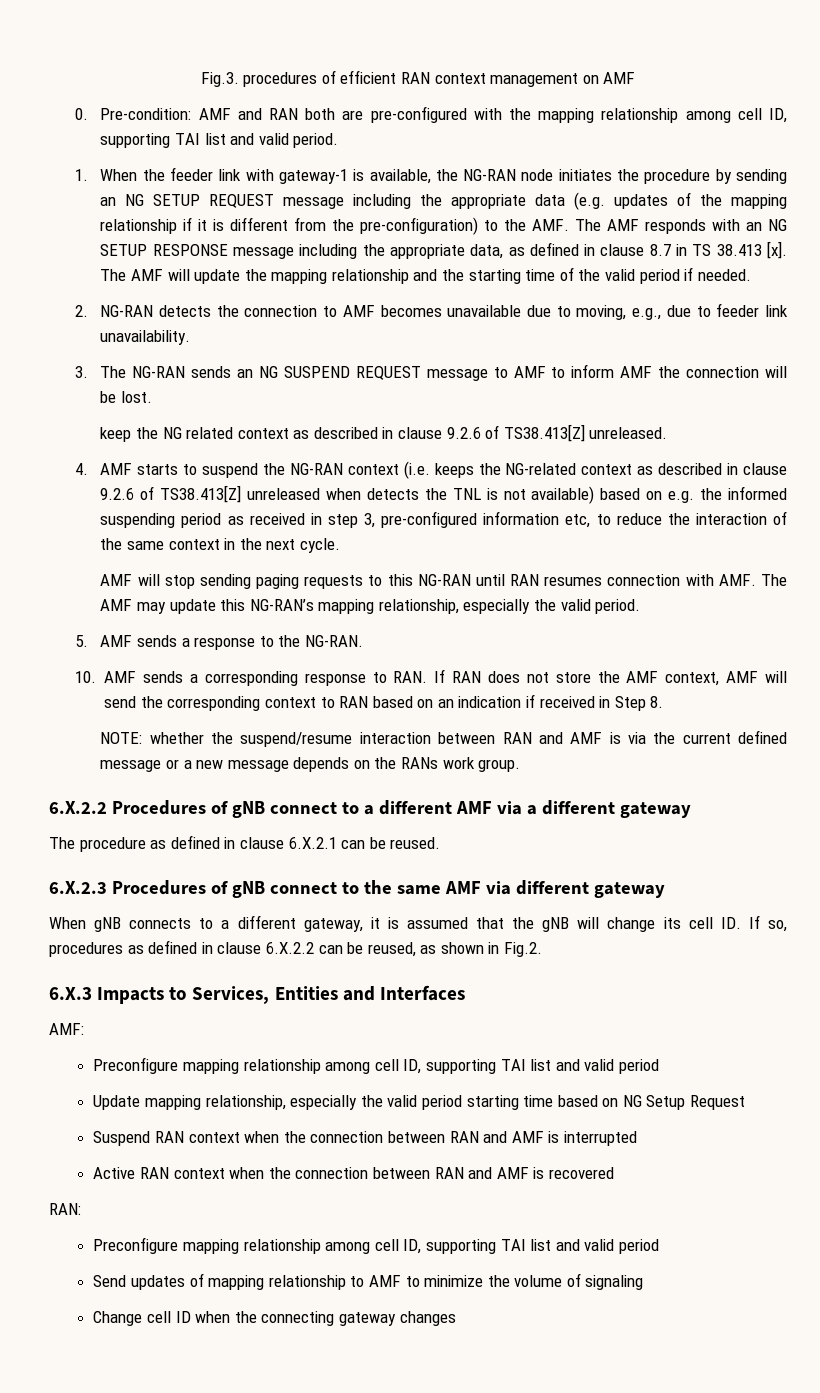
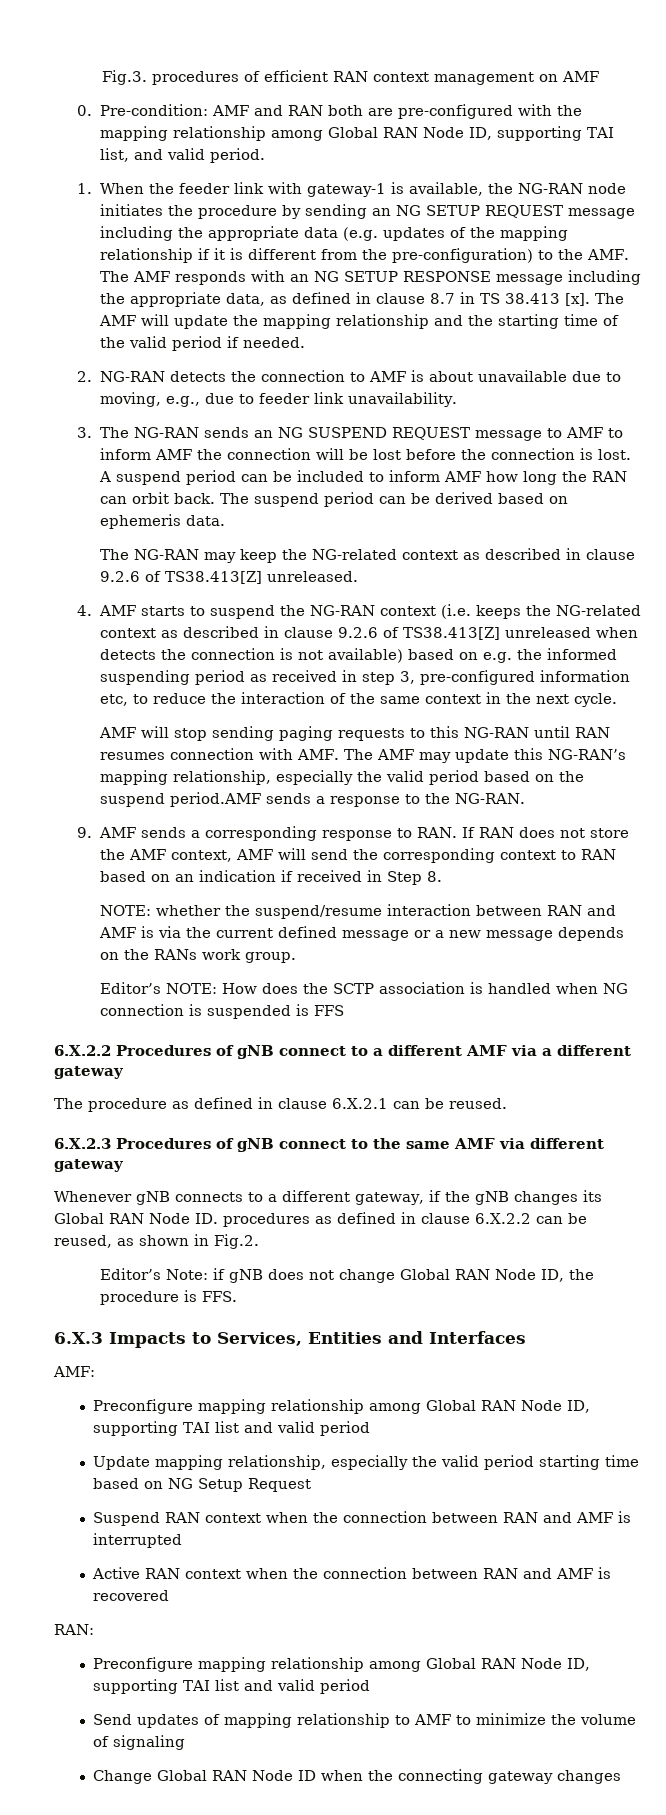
[737,108,787,123] [100,133,226,148] cell ID, supporting TAI list -> [328,126,615,141] [100,148,130,162] Global RAN Node ID, supporting TAI list,
[380,305,442,317] becomes -> [411,370,474,382] is about
[120,391,152,403] [100,427,234,442] lost. // keep the NG related -> [373,448,632,460] [99,470,628,485] [100,492,569,507] [100,514,226,529] [100,549,398,563] lost before the connection is lost. A suspend period can be included to inform AMF how long the RAN can orbit back. The suspend period can be derived based on ephemeris data. // The NG-RAN may keep the NG-related
[452,488,481,500] TNL -> [191,648,276,660] connection
[595,599,641,614] [74,635,133,647] period. // 5. AMF -> [429,770,585,785] [100,792,262,807] period based on the suspend period.AMF
[74,671,96,683] 10. -> [77,827,93,838] 9.
(521, 765) none -> [100,982,629,994] [100,1004,345,1019] // Editor’s NOTE: How does the SCTP association is handled when NG connection is suspended is FFS
[49,917,86,929] When -> [54,1191,132,1202] Whenever
[370,915,787,932] it is assumed that the gNB will change its cell ID. If so, -> [428,1190,602,1205] [54,1213,218,1224] if the gNB changes its Global RAN Node ID.
(543, 949) none -> [100,1268,595,1283] [100,1290,238,1305] // Editor’s Note: if gNB does not change Global RAN Node ID, the procedure is FFS.
[374,1059,399,1071] cell -> [425,1400,562,1411] Global RAN Node
[374,1239,399,1251] cell -> [425,1658,562,1669] Global RAN Node
[146,1311,171,1323] cell -> [156,1770,293,1781] Global RAN Node

